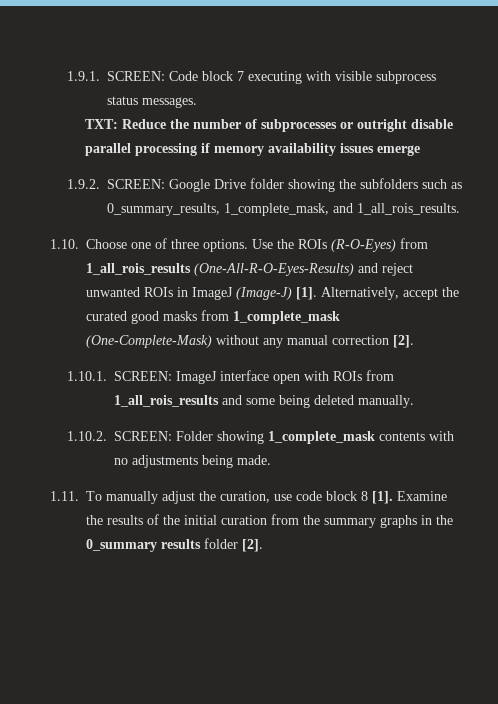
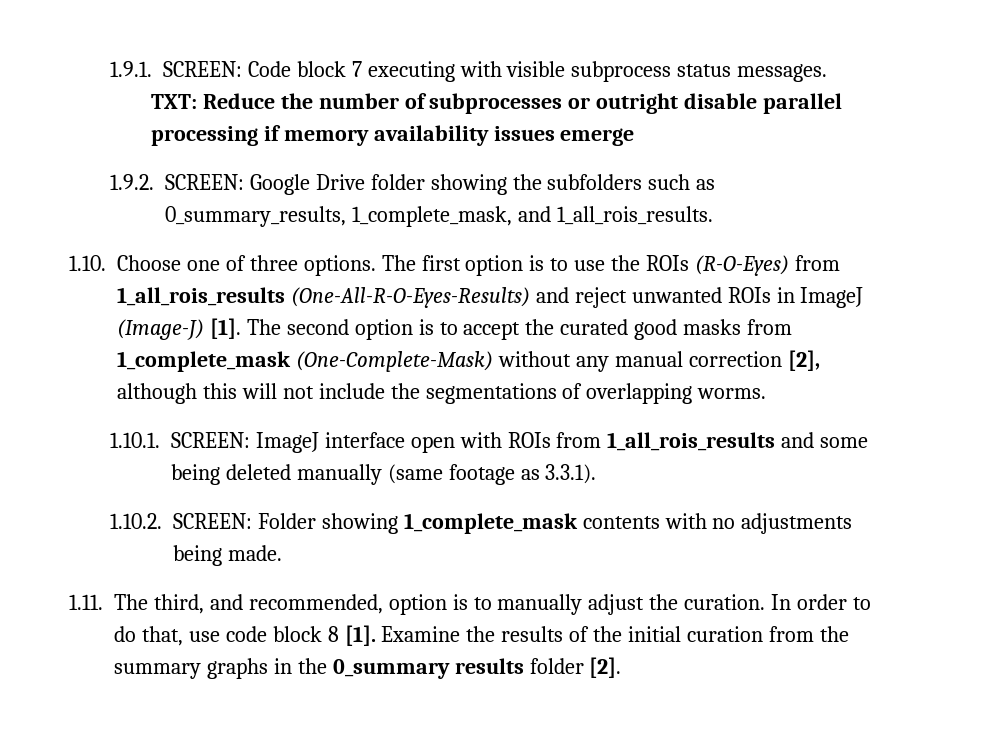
[251,239,273,249] Use -> [381,255,606,276] The first option is to use
[320,287,399,300] Alternatively, -> [246,319,458,340] The second option is to
[392,335,414,348] [2]. -> [787,350,820,371] [116,383,767,404] [2], although this will not include the segmentations of overlapping worms.
[358,395,415,408] manually. -> [296,464,597,485] manually (same footage as 3.3.1).
[85,491,270,504] To manually adjust the curation, -> [113,594,872,615] [113,626,183,646] The third, and recommended, option is to manually adjust the curation. In order to do that,

